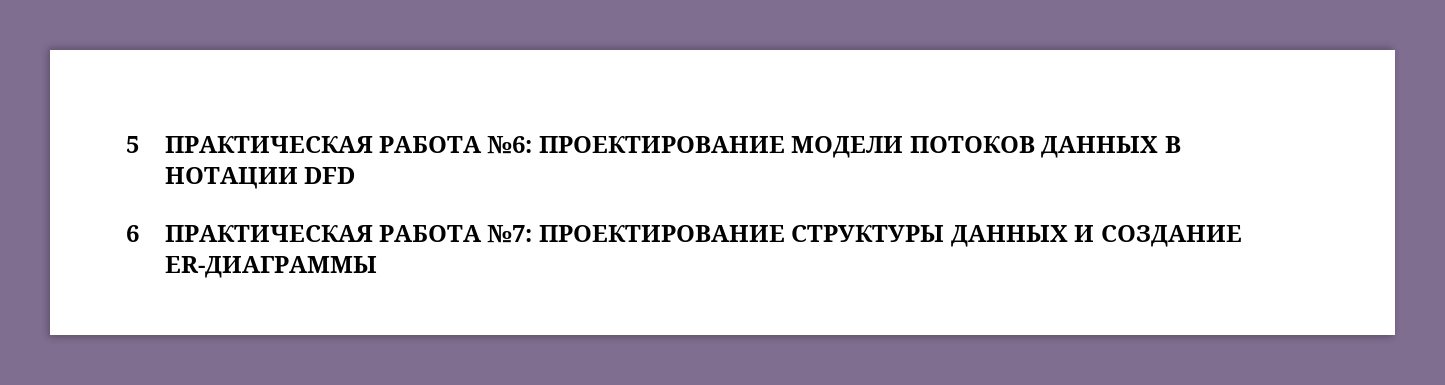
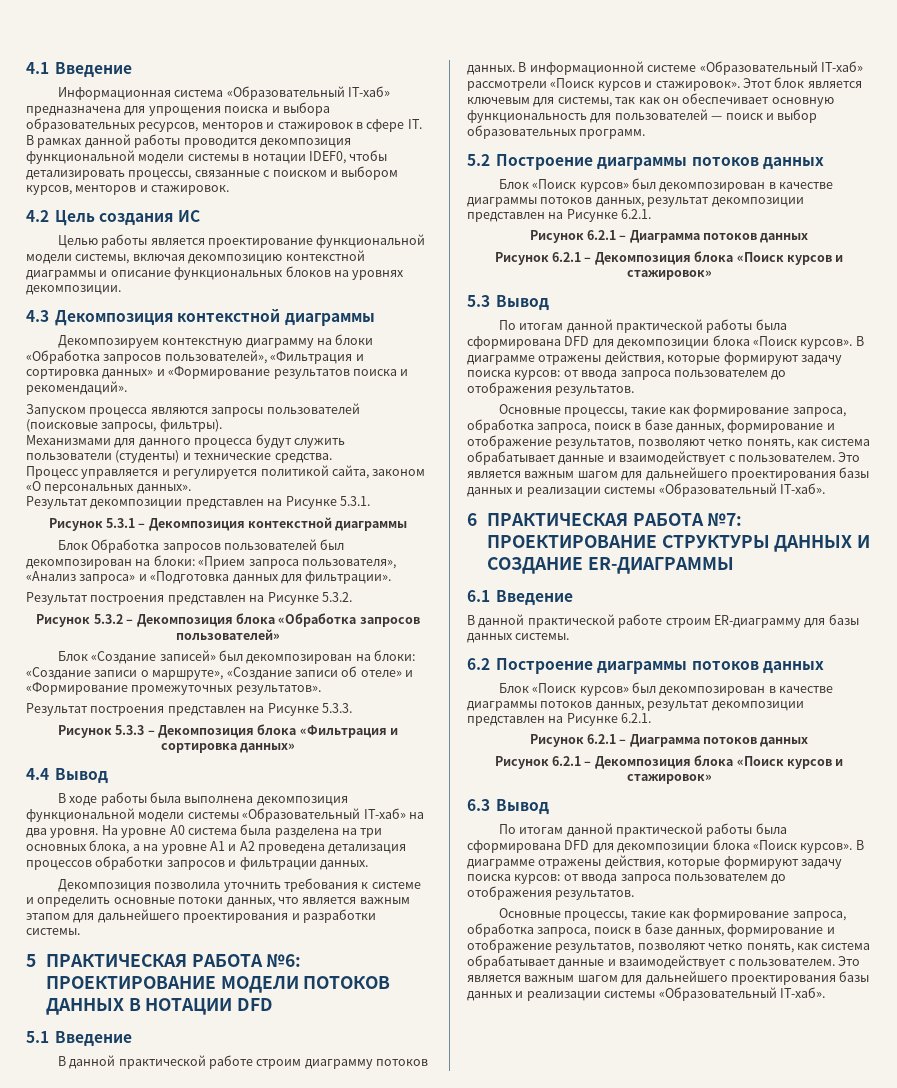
(126, 144) none -> [26,62,133,78] [57,86,391,100] [26,102,330,116] [26,118,422,132] [26,134,351,148] [26,150,388,164] [26,166,399,180] [26,185,230,195] [26,210,200,226] [57,234,426,248] [26,250,365,264] [26,266,405,280] [26,285,121,295] [26,309,375,326] [57,334,374,348] [26,350,364,364] [26,366,409,379] [26,381,127,395] [26,403,360,417] [26,419,222,432] [26,434,345,448] [26,450,332,463] [26,465,426,479] [26,481,191,494] [26,496,370,509] [48,517,408,531] [57,539,345,553] [26,555,396,569] [26,571,392,584] [26,592,352,605] [36,613,420,627] [176,629,280,640] [57,650,416,664] [26,666,413,680] [26,682,321,695] [26,703,352,716] [57,724,399,738] [160,743,296,753] [26,768,109,784] [57,792,348,806] [26,808,424,822] [26,824,383,838] [26,840,407,854] [26,856,368,870] [57,878,421,892] [26,897,410,907] [26,909,376,923] [26,928,80,935] 4.1 Введение // Информационная система «Образовательный IT-хаб» предназначена для упрощения поиска и выбора образовательных ресурсов, менторов и стажировок в сфере IT. В рамках данной работы проводится декомпозиция функциональной модели системы в нотации IDEF0, чтобы детализировать процессы, связанные с поиском и выбором курсов, менторов и стажировок. // 4.2 Цель создания ИС // Целью работы является проектирование функциональной модели системы, включая декомпозицию контекстной диаграммы и описание функциональных блоков на уровнях декомпозиции. // 4.3 Декомпозиция контекстной диаграммы // Декомпозируем контекстную диаграмму на блоки «Обработка запросов пользователей», «Фильтрация и сортировка данных» и «Формирование результатов поиска и рекомендаций». // Запуском процесса являются запросы пользователей (поисковые запросы, фильтры). // Механизмами для данного процесса будут служить пользователи (студенты) и технические средства. // Процесс управляется и регулируется политикой сайта, законом «О персональных данных». // Результат декомпозиции представлен на Рисунке 5.3.1. // Рисунок 5.3.1 – Декомпозиция контекстной диаграммы // Блок Обработка запросов пользователей был декомпозирован на блоки: «Прием запроса пользователя», «Анализ запроса» и «Подготовка данных для фильтрации». // Результат построения представлен на Рисунке 5.3.2. // Рисунок 5.3.2 – Декомпозиция блока «Обработка запросов пользователей» // Блок «Создание записей» был декомпозирован на блоки: «Создание записи о маршруте», «Создание записи об отеле» и «Формирование промежуточных результатов». // Результат построения представлен на Рисунке 5.3.3. // Рисунок 5.3.3 – Декомпозиция блока «Фильтрация и сортировка данных» // 4.4 Вывод // В ходе работы была выполнена декомпозиция функциональной модели системы «Образовательный IT-хаб» на два уровня. На уровне A0 система была разделена на три основных блока, а на уровне A1 и A2 проведена детализация процессов обработки запросов и фильтрации данных. // Декомпозиция позволила уточнить требования к системе и определить основные потоки данных, что является важным этапом для дальнейшего проектирования и разработки системы. //
(355, 175) none -> [26,1031,133,1047] [57,1055,429,1069] [467,61,863,75] [467,77,862,91] [467,93,834,107] [467,109,818,123] [467,125,646,139] [467,154,824,170] [498,178,834,192] [467,197,804,207] [467,209,652,222] [529,230,809,243] [494,251,844,265] [626,270,712,280] [467,295,550,311] [498,319,787,333] [467,335,864,349] [467,351,842,365] [467,370,787,380] [467,382,635,396] [498,404,846,417] [467,419,835,433] [467,435,871,449] [467,451,861,465] [467,467,870,481] [467,483,825,497] // 5.1 Введение // В данной практической работе строим диаграмму потоков данных. В информационной системе «Образовательный IT-хаб» рассмотрели «Поиск курсов и стажировок». Этот блок является ключевым для системы, так как он обеспечивает основную функциональность для пользователей — поиск и выбор образовательных программ. // 5.2 Построение диаграммы потоков данных // Блок «Поиск курсов» был декомпозирован в качестве диаграммы потоков данных, результат декомпозиции представлен на Рисунке 6.2.1. // Рисунок 6.2.1 – Диаграмма потоков данных // Рисунок 6.2.1 – Декомпозиция блока «Поиск курсов и стажировок» // 5.3 Вывод // По итогам данной практической работы была сформирована DFD для декомпозиции блока «Поиск курсов». В диаграмме отражены действия, которые формируют задачу поиска курсов: от ввода запроса пользователем до отображения результатов. // Основные процессы, такие как формирование запроса, обработка запроса, поиск в базе данных, формирование и отображение результатов, позволяют четко понять, как система обрабатывает данные и взаимодействует с пользователем. Это является важным шагом для дальнейшего проектирования базы данных и реализации системы «Образовательный IT-хаб».
(377, 267) none -> [467,590,574,606] [467,614,859,628] [467,633,570,643] [467,658,824,674] [498,682,834,696] [467,701,804,711] [467,713,652,726] [529,734,809,747] [494,755,844,769] [626,774,712,784] [467,799,550,815] [498,823,787,837] [467,839,864,853] [467,855,842,869] [467,874,787,884] [467,886,635,900] [498,908,846,921] [467,923,835,937] [467,939,871,953] [467,955,861,969] [467,971,870,985] [467,987,825,1001] // 6.1 Введение // В данной практической работе строим ER-диаграмму для базы данных системы. // 6.2 Построение диаграммы потоков данных // Блок «Поиск курсов» был декомпозирован в качестве диаграммы потоков данных, результат декомпозиции представлен на Рисунке 6.2.1. // Рисунок 6.2.1 – Диаграмма потоков данных // Рисунок 6.2.1 – Декомпозиция блока «Поиск курсов и стажировок» // 6.3 Вывод // По итогам данной практической работы была сформирована DFD для декомпозиции блока «Поиск курсов». В диаграмме отражены действия, которые формируют задачу поиска курсов: от ввода запроса пользователем до отображения результатов. // Основные процессы, такие как формирование запроса, обработка запроса, поиск в базе данных, формирование и отображение результатов, позволяют четко понять, как система обрабатывает данные и взаимодействует с пользователем. Это является важным шагом для дальнейшего проектирования базы данных и реализации системы «Образовательный IT-хаб».

